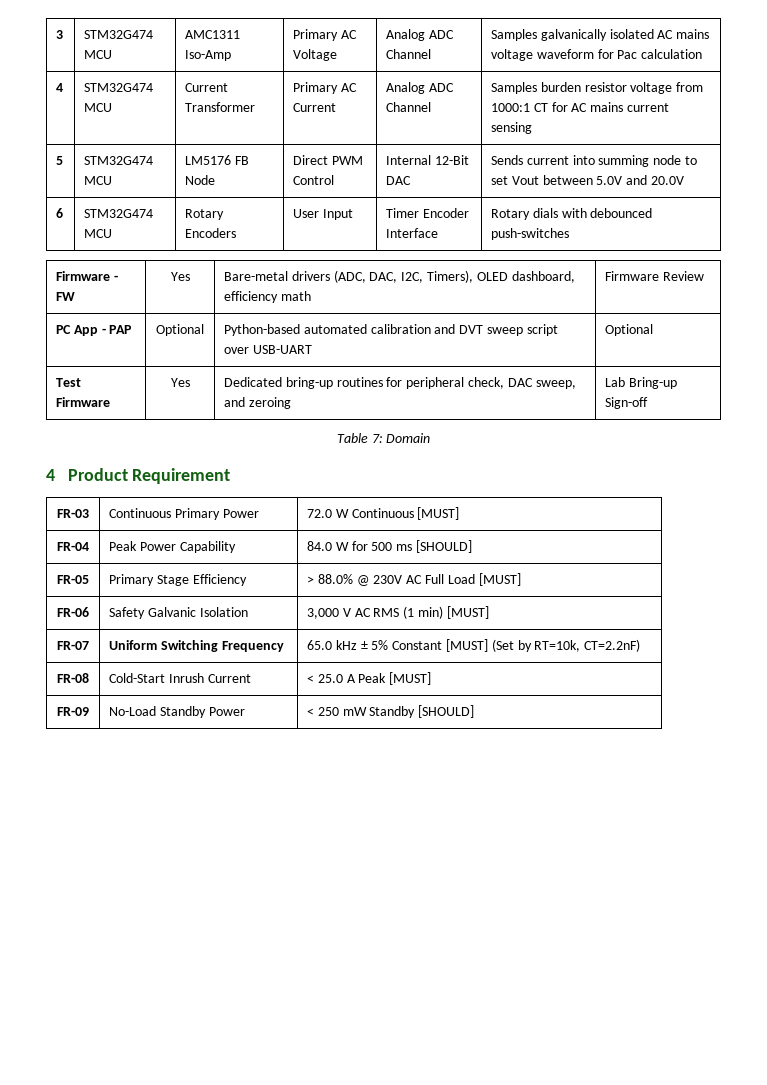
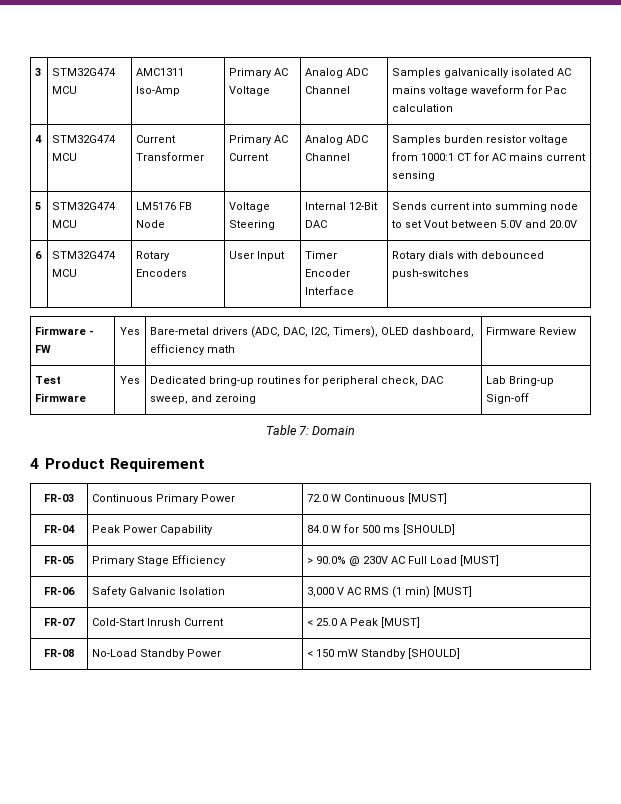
[293,155,363,165] [293,175,335,185] Direct PWM Control -> [229,202,271,212] [229,220,276,230] Voltage Steering
[56,325,133,336] [156,324,204,336] [224,324,558,336] [224,345,312,354] [605,324,654,336] // PC App - PAP | Optional | Python-based automated calibration and DVT sweep script over USB-UART | Optional -> (578, 331) none
[317,574,353,584] 88.0% -> [316,556,347,564] 90.0%
[109,640,284,652] [307,639,641,652] [57,673,89,683] | Uniform Switching Frequency | 65.0 kHz ± 5% Constant [MUST] (Set by RT=10k, CT=2.2nF) // FR-08 -> (75, 622) none
[57,707,89,716] FR-09 -> [44,649,74,657] FR-08
[317,707,339,716] 250 -> [316,649,335,657] 150

